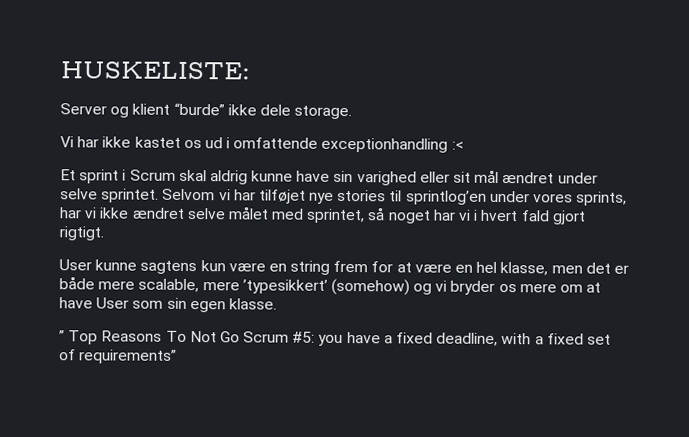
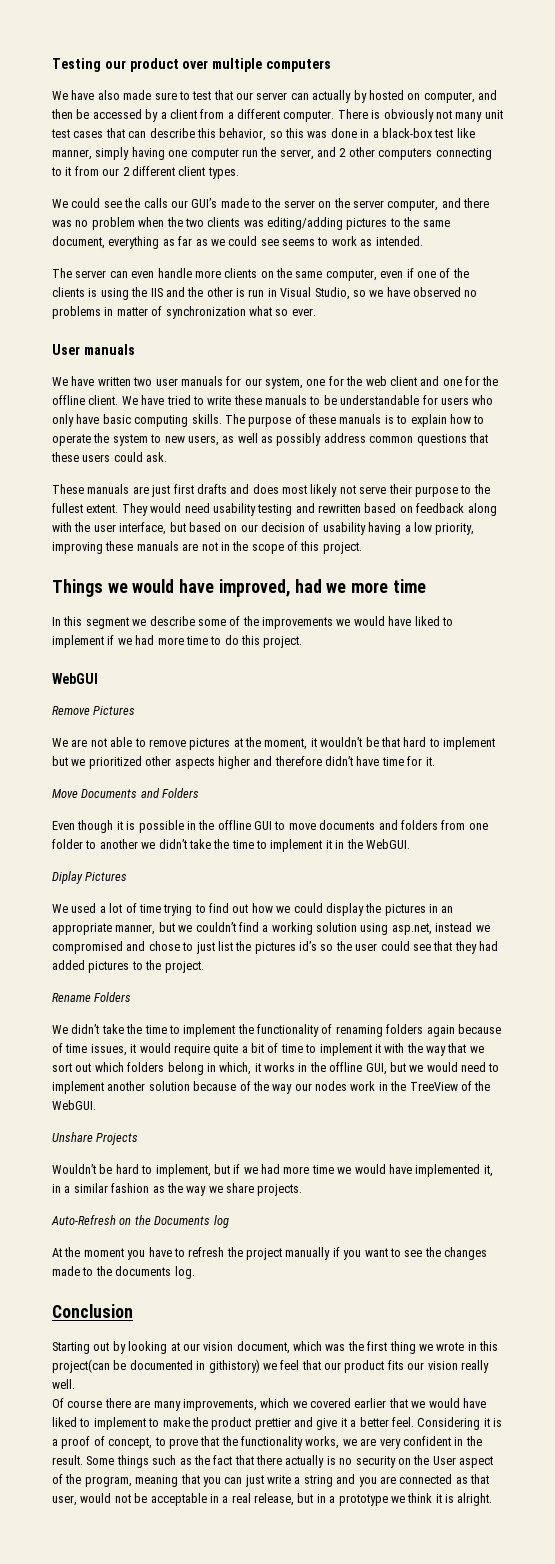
[60,61,251,80] [60,102,353,120] [60,136,464,153] [60,169,598,186] [60,188,628,206] [59,206,586,225] [59,226,104,241] [59,259,629,276] [59,276,602,296] [59,297,277,313] [58,330,611,346] [59,349,178,364] HUSKELISTE: // Server og klient “burde” ikke dele storage. // Vi har ikke kastet os ud i omfattende exceptionhandling :< // Et sprint i Scrum skal aldrig kunne have sin varighed eller sit mål ændret under selve sprintet. Selvom vi har tilføjet nye stories til sprintlog’en under vores sprints, har vi ikke ændret selve målet med sprintet, så noget har vi i hvert fald gjort rigtigt. // User kunne sagtens kun være en string frem for at være en hel klasse, men det er både mere scalable, mere ’typesikkert’ (somehow) og vi bryder os mere om at have User som sin egen klasse. // ” Top Reasons To Not Go Scrum #5: you have a fixed deadline, with a fixed set of requirements” -> [52,58,331,72] [52,90,497,103] [51,109,503,122] [51,128,475,141] [52,147,492,160] [51,166,239,179] [52,198,489,211] [52,217,450,230] [52,236,423,249] [52,268,469,281] [52,287,478,300] [52,306,316,319] [52,344,135,355] [52,376,499,389] [52,395,494,405] [52,414,485,427] [52,433,488,446] [51,452,168,462] [52,484,490,497] [52,503,497,516] [52,522,475,535] [52,541,362,554] [52,579,426,597] [52,616,453,629] [52,635,303,648] [52,673,98,684] [52,706,136,715] [52,737,495,750] [52,756,435,769] [52,788,200,798] [52,820,488,833] [52,839,410,852] [52,871,128,884] [52,903,454,916] [52,922,490,935] [52,941,498,954] [52,960,204,973] [52,992,132,1002] [52,1024,501,1037] [52,1043,484,1056] [52,1062,500,1075] [52,1081,491,1094] [52,1100,96,1110] [52,1132,139,1145] [52,1164,493,1177] [52,1183,303,1196] [51,1215,229,1228] [52,1247,487,1260] [52,1266,195,1279] [52,1304,133,1318] [52,1341,498,1354] [52,1359,489,1373] [52,1379,75,1389] [52,1398,486,1411] [52,1417,502,1430] [52,1436,482,1449] [52,1455,493,1468] [52,1474,489,1487] [52,1493,493,1506] Testing our product over multiple computers // We have also made sure to test that our server can actually by hosted on computer, and then be accessed by a client from a different computer. There is obviously not many unit test cases that can describe this behavior, so this was done in a black-box test like manner, simply having one computer run the server, and 2 other computers connecting to it from our 2 different client types. // We could see the calls our GUI’s made to the server on the server computer, and there was no problem when the two clients was editing/adding pictures to the same document, everything as far as we could see seems to work as intended. // The server can even handle more clients on the same computer, even if one of the clients is using the IIS and the other is run in Visual Studio, so we have observed no problems in matter of synchronization what so ever. // User manuals // We have written two user manuals for our system, one for the web client and one for the offline client. We have tried to write these manuals to be understandable for users who only have basic computing skills. The purpose of these manuals is to explain how to operate the system to new users, as well as possibly address common questions that these users could ask. // These manuals are just first drafts and does most likely not serve their purpose to the fullest extent. They would need usability testing and rewritten based on feedback along with the user interface, but based on our decision of usability having a low priority, improving these manuals are not in the scope of this project. // Things we would have improved, had we more time // In this segment we describe some of the improvements we would have liked to implement if we had more time to do this project. // WebGUI // Remove Pictures // We are not able to remove pictures at the moment, it wouldn’t be that hard to implement but we prioritized other aspects higher and therefore didn’t have time for it. // Move Documents and Folders // Even though it is possible in the offline GUI to move documents and folders from one folder to another we didn’t take the time to implement it in the WebGUI. // Diplay Pictures // We used a lot of time trying to find out how we could display the pictures in an appropriate manner, but we couldn’t find a working solution using asp.net, instead we compromised and chose to just list the pictures id’s so the user could see that they had added pictures to the project. // Rename Folders // We didn’t take the time to implement the functionality of renaming folders again because of time issues, it would require quite a bit of time to implement it with the way that we sort out which folders belong in which, it works in the offline GUI, but we would need to implement another solution because of the way our nodes work in the TreeView of the WebGUI. // Unshare Projects // Wouldn’t be hard to implement, but if we had more time we would have implemented it, in a similar fashion as the way we share projects. // Auto-Refresh on the Documents log // At the moment you have to refresh the project manually if you want to see the changes made to the documents log. // Conclusion // Starting out by looking at our vision document, which was the first thing we wrote in this project(can be documented in githistory) we feel that our product fits our vision really well. // Of course there are many improvements, which we covered earlier that we would have liked to implement to make the product prettier and give it a better feel. Considering it is a proof of concept, to prove that the functionality works, we are very confident in the result. Some things such as the fact that there actually is no security on the User aspect of the program, meaning that you can just write a string and you are connected as that user, would not be acceptable in a real release, but in a prototype we think it is alright.

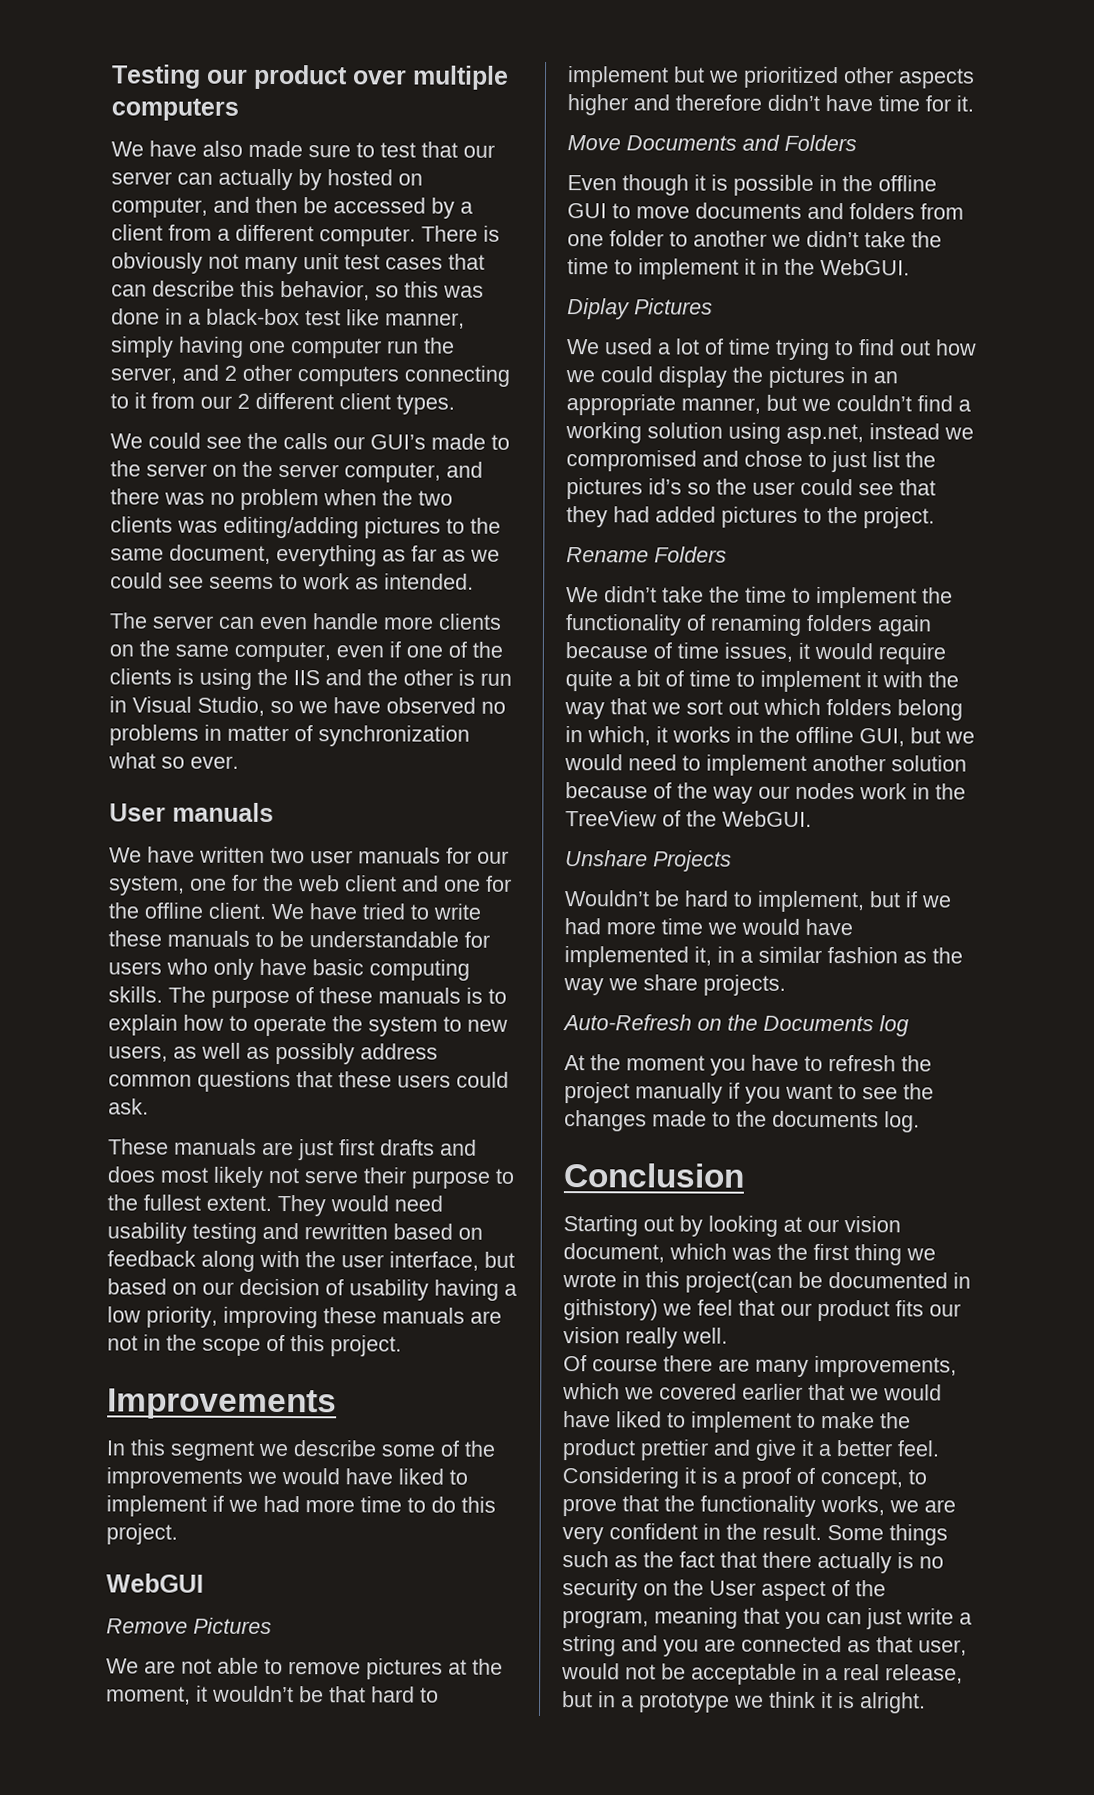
[52,579,426,597] Things we would have improved, had we more time -> [107,1388,337,1420] Improvements

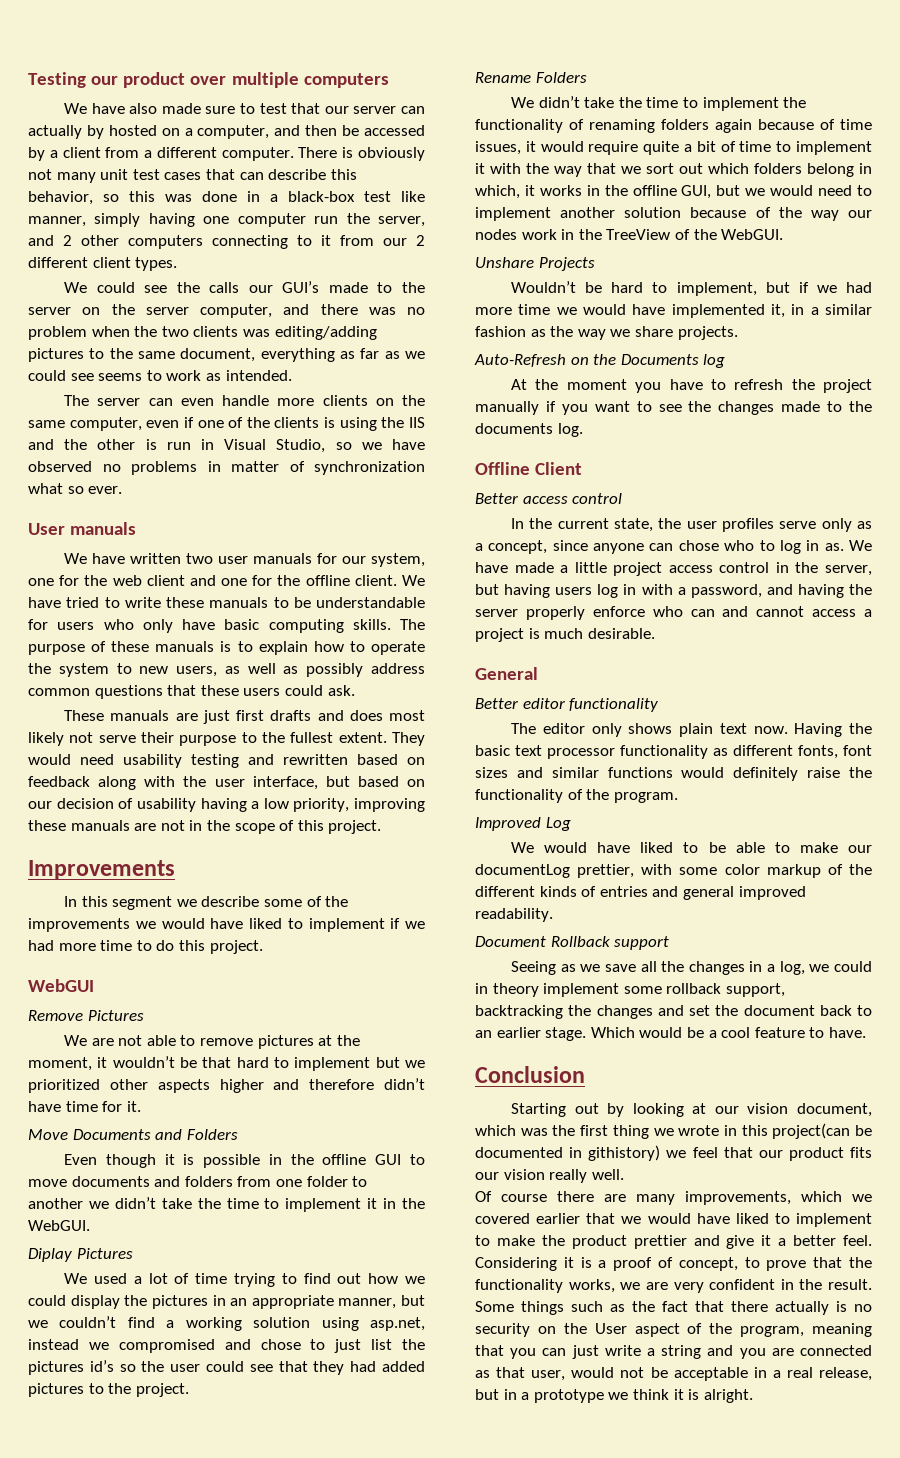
(423, 179) none -> [184,128,193,136] a
(920, 1122) none -> [475,462,583,475] [475,493,623,504] [511,518,873,532] [475,540,872,554] [475,562,872,576] [475,584,872,598] [475,606,872,620] [475,628,655,642] [475,667,538,680] [475,698,659,712] [511,723,872,737] [475,745,872,759] [475,767,872,781] [475,789,678,803] [475,817,571,831] [511,842,872,853] [475,864,872,878] [475,886,806,900] [475,908,553,922] [475,936,670,950] [511,961,872,975] [475,983,785,997] [475,1005,872,1019] [475,1027,866,1041] // Offline Client // Better access control // In the current state, the user profiles serve only as a concept, since anyone can chose who to log in as. We have made a little project access control in the server, but having users log in with a password, and having the server properly enforce who can and cannot access a project is much desirable. // General // Better editor functionality // The editor only shows plain text now. Having the basic text processor functionality as different fonts, font sizes and similar functions would definitely raise the functionality of the program. // Improved Log // We would have liked to be able to make our documentLog prettier, with some color markup of the different kinds of entries and general improved readability. // Document Rollback support // Seeing as we save all the changes in a log, we could in theory implement some rollback support, backtracking the changes and set the document back to an earlier stage. Which would be a cool feature to have.

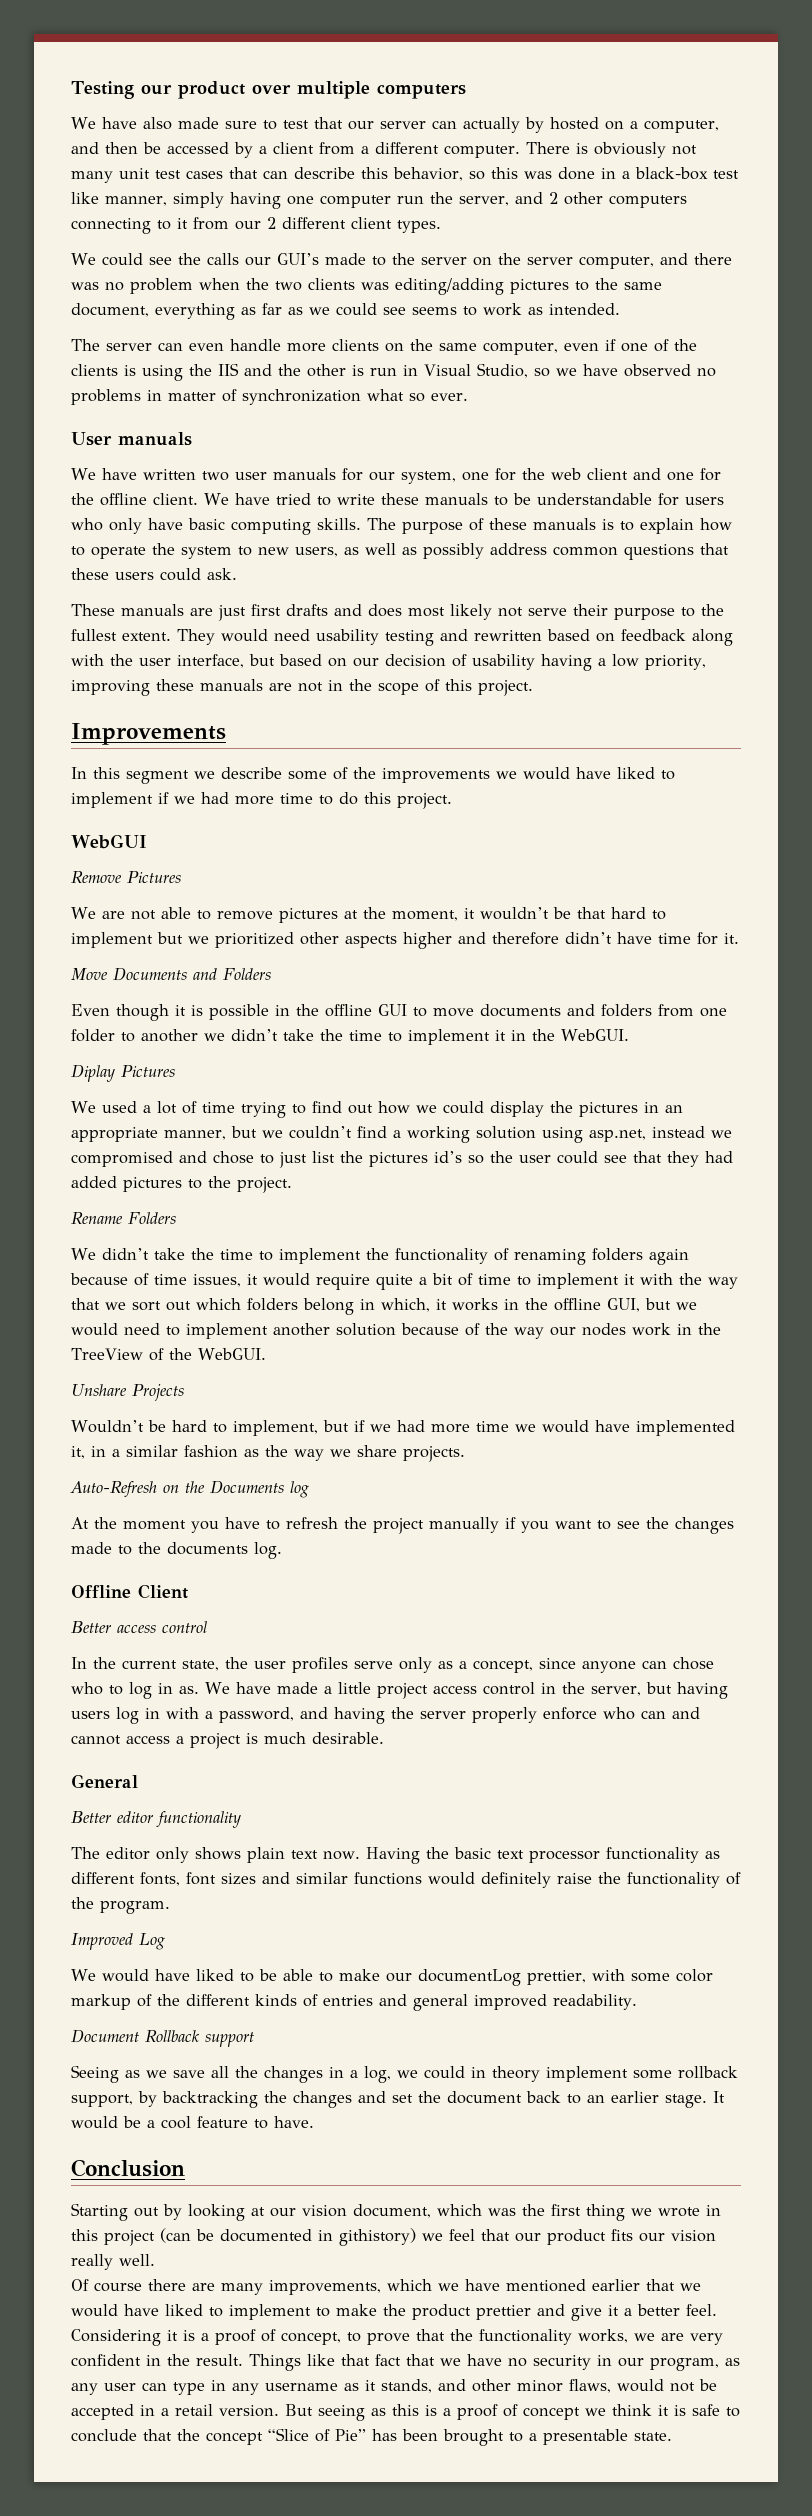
(785, 990) none -> [138,2091,157,2107] by
[590,1027,635,1038] Which -> [713,2091,725,2103] It
[772,1123,851,1139] project(can -> [104,2228,191,2246] project (can
[475,1213,530,1224] covered -> [465,2279,586,2292] have mentioned
[475,1301,872,1315] [475,1323,872,1337] [475,1345,872,1359] [475,1367,566,1381] Some things such as the fact that there actually is no security on the User aspect of the program, meaning that you can just write a string and you are connected as that user, -> [249,2354,740,2371] [71,2379,611,2395] Things like that fact that we have no security in our program, as any user can type in any username as it stands, and other minor flaws,
[673,1367,872,1381] [475,1389,753,1403] acceptable in a real release, but in a prototype we think it is alright. -> [71,2404,740,2421] [71,2428,672,2446] accepted in a retail version. But seeing as this is a proof of concept we think it is safe to conclude that the concept “Slice of Pie” has been brought to a presentable state.

